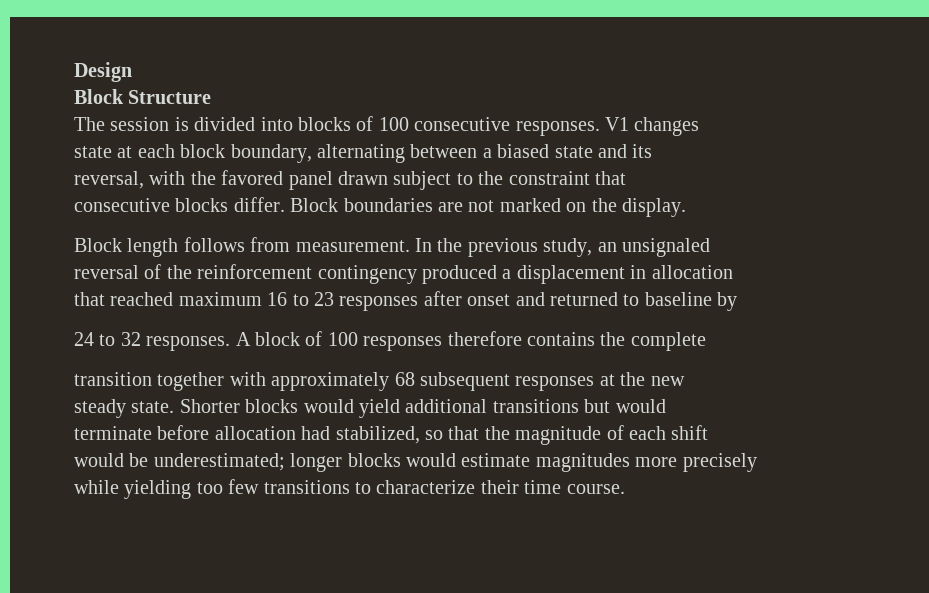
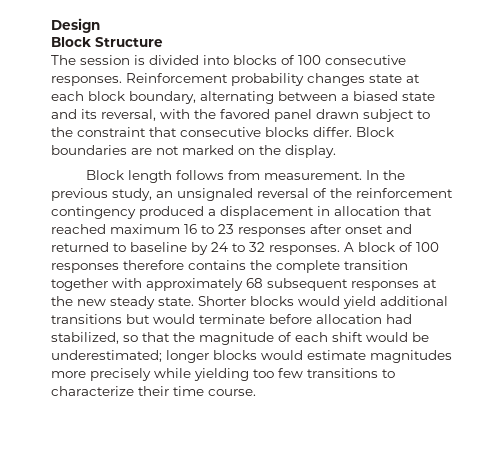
[604,117,629,131] V1 -> [126,73,304,86] Reinforcement probability
(700, 126) // -> (365, 79) none
(653, 151) // -> (97, 114) none
(626, 178) // -> (177, 132) none
(710, 247) // -> (253, 194) none
(733, 272) // -> (400, 211) none
(738, 301) // -> (208, 248) none
(706, 341) // -> (340, 266) none
(685, 381) // -> (106, 302) none
(666, 406) // -> (195, 319) none
(709, 432) // -> (363, 337) none
(757, 462) // -> (151, 374) none

